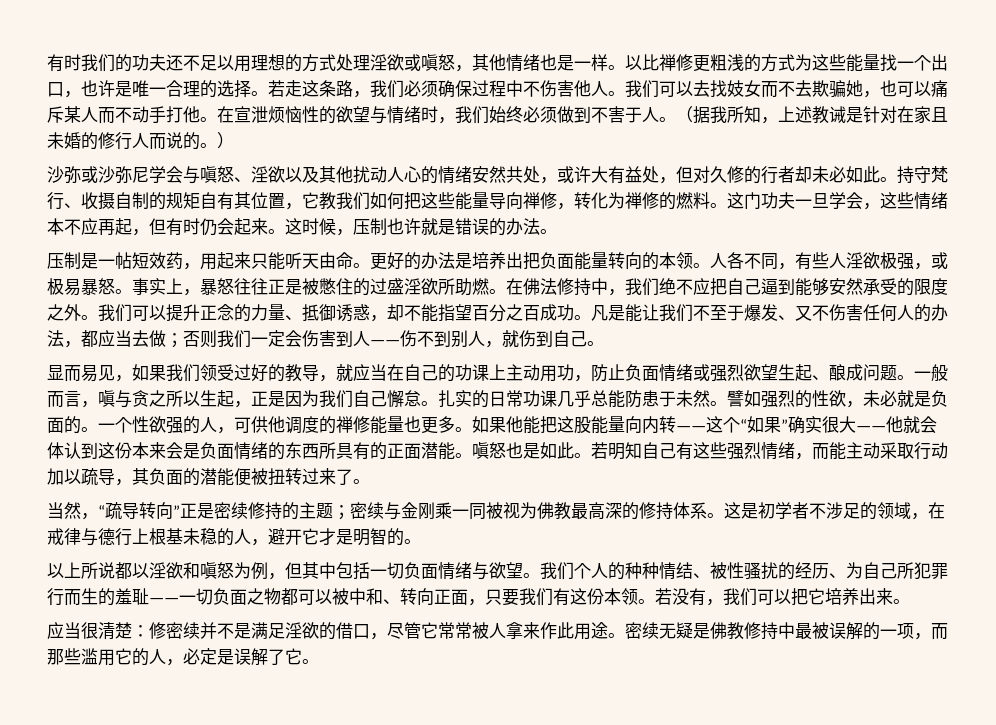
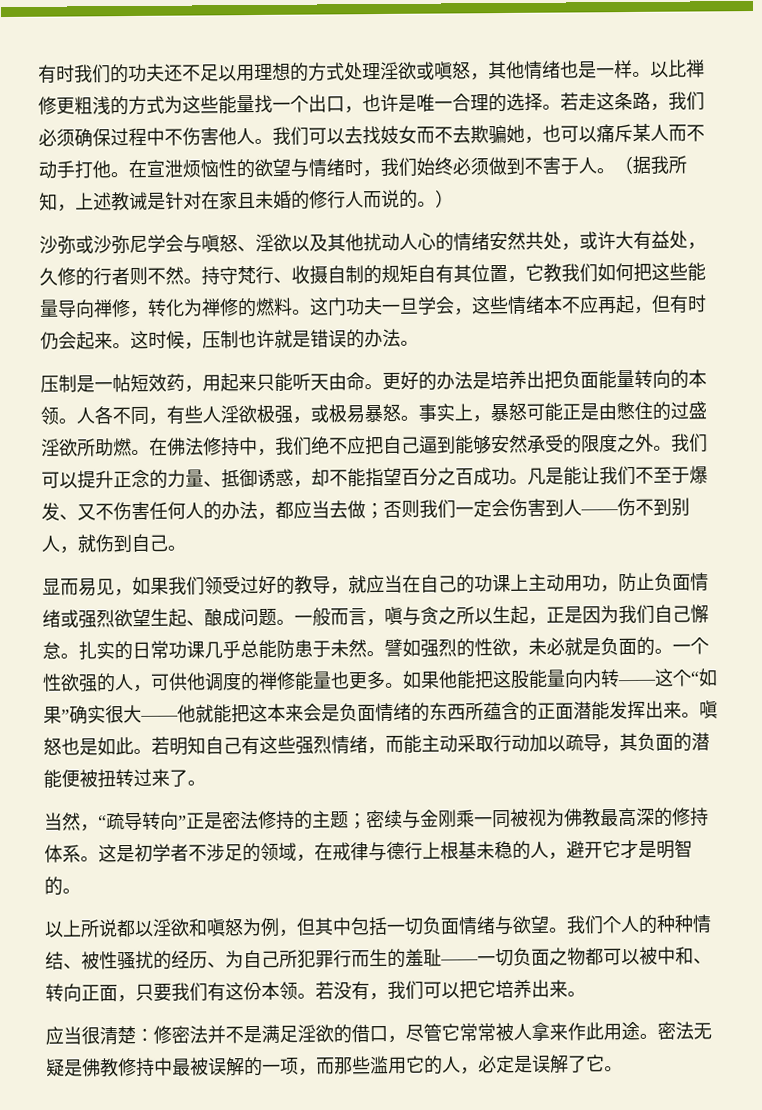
[676,166,710,183] 但对 -> (706, 246) none
[795,166,880,183] 却未必如此 -> [129,266,184,286] 则不然
[234,278,319,295] 往往正是被 -> [526,402,617,422] 可能正是由
[920,416,937,433] [47,442,132,459] 会体认到这份 -> [213,703,268,724] 能把这
[336,442,370,460] 具有 -> [483,701,520,721] 蕴含
(455, 451) none -> [609,700,682,720] 发挥出来
[231,502,248,519] 续 -> [240,810,259,830] 法
[183,622,200,639] 续 -> [189,1025,208,1044] 法
[642,622,659,639] 续 -> [675,1021,694,1040] 法

